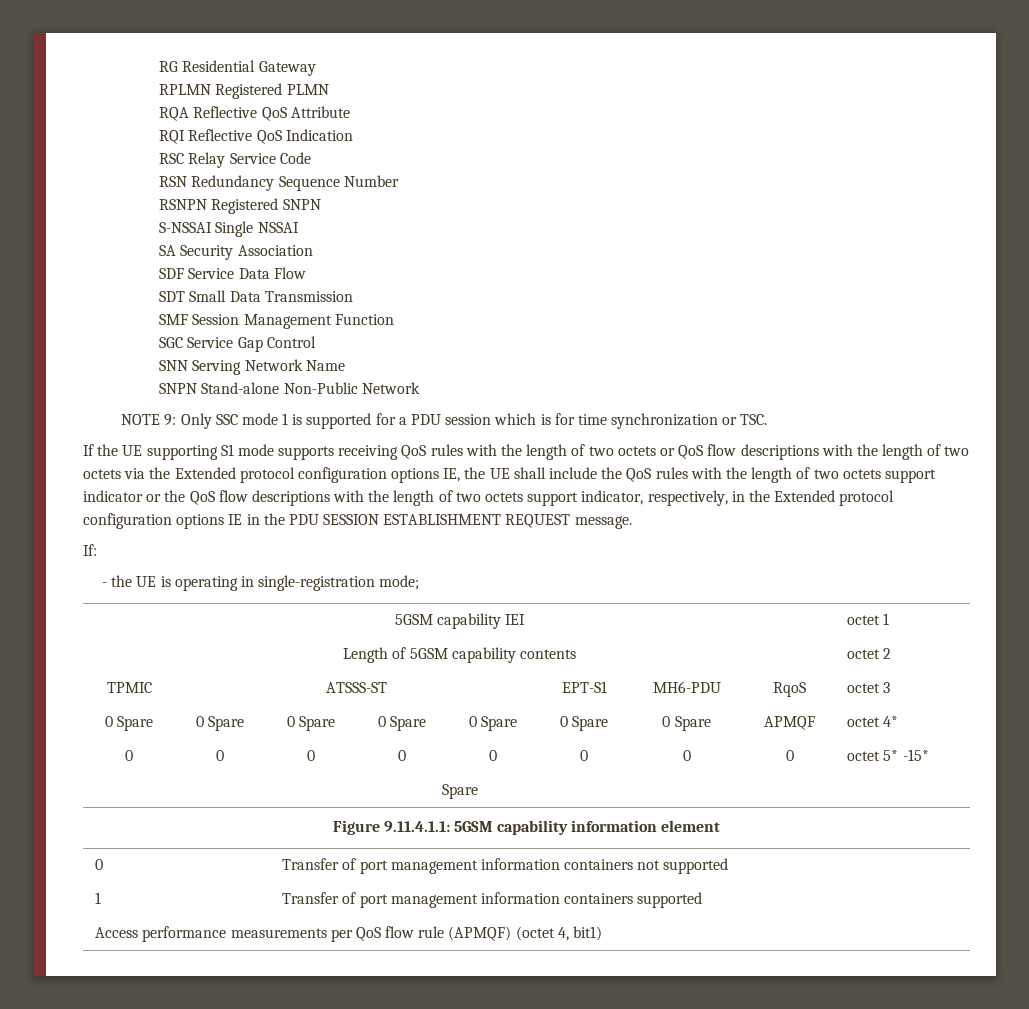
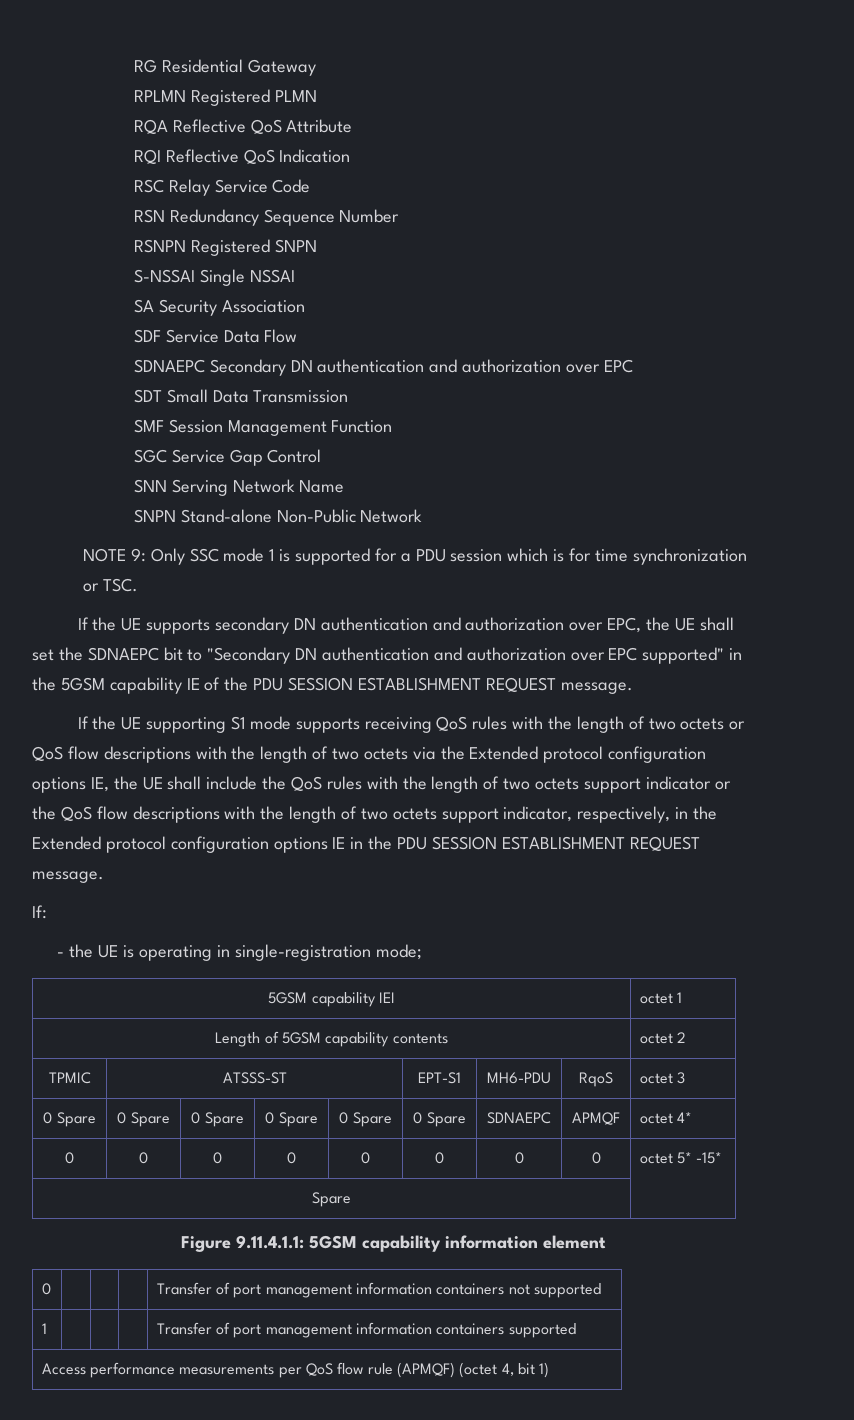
(306, 273) none -> [133,359,633,376] // SDNAEPC Secondary DN authentication and authorization over EPC
(768, 419) none -> [77,617,734,634] [32,647,743,664] [32,677,633,694] // If the UE supports secondary DN authentication and authorization over EPC, the UE shall set the SDNAEPC bit to "Secondary DN authentication and authorization over EPC supported" in the 5GSM capability IE of the PDU SESSION ESTABLISHMENT REQUEST message.
[662,716,711,731] 0 Spare -> [487,1112,551,1124] SDNAEPC
[572,926,602,941] bit1) -> [517,1362,550,1378] bit 1)

